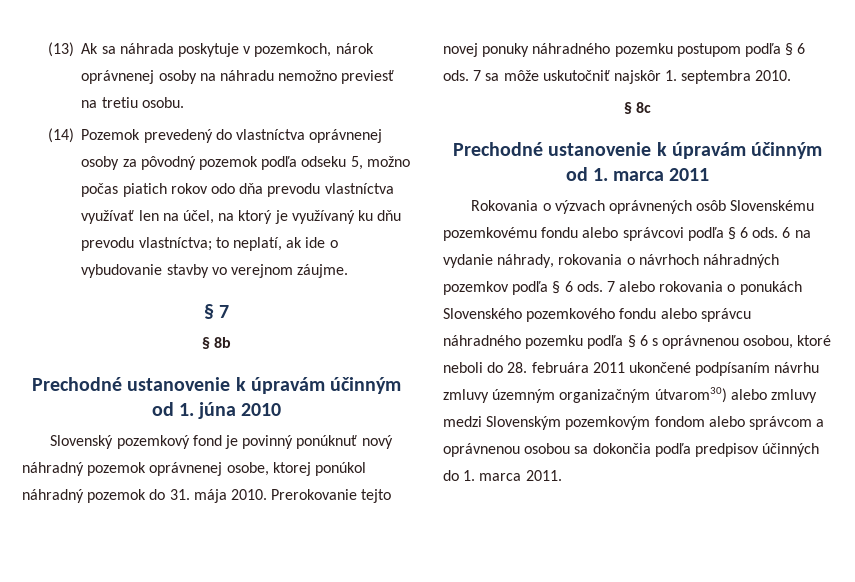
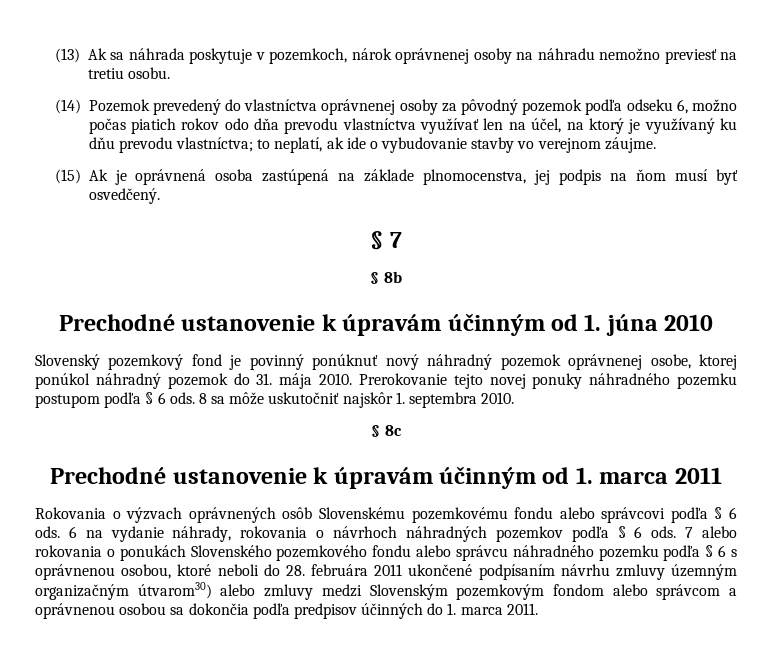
[350,156,363,170] 5, -> [676,99,688,114] 6,
(349, 271) none -> [54,169,738,185] [88,188,160,204] // (15) Ak je oprávnená osoba zastúpená na základe plnomocenstva, jej podpis na ňom musí byť osvedčený.
[473,70,482,81] 7 -> [198,393,207,404] 8

